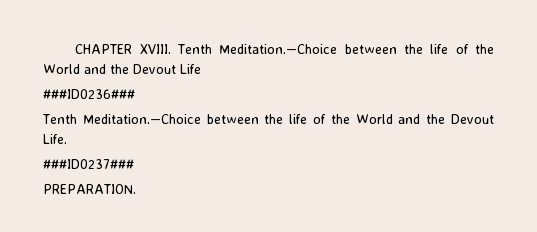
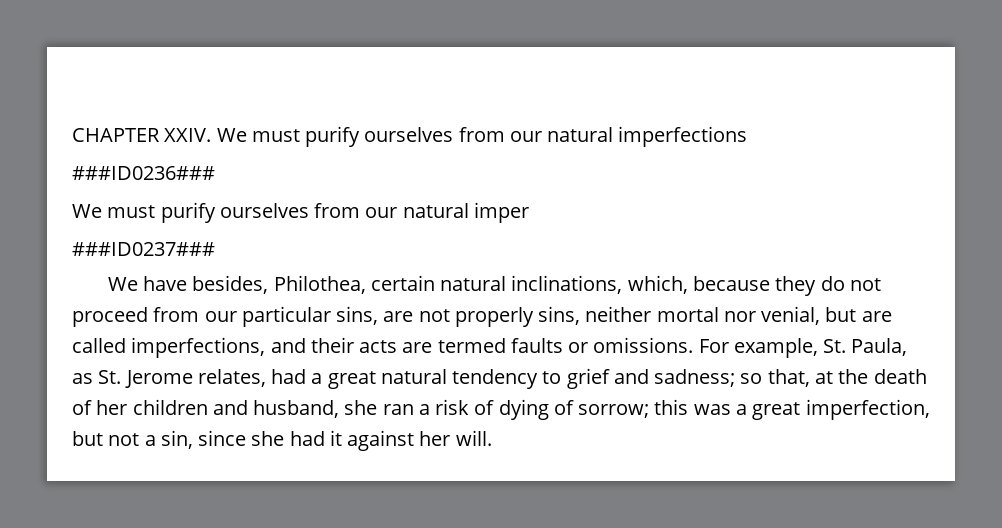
[139,44,494,54] [43,64,201,74] [43,89,135,99] [42,114,494,124] [43,134,67,144] [43,159,134,169] [43,184,136,194] XVIII. Tenth Meditation.—Choice between the life of the World and the Devout Life // ###ID0236### // Tenth Meditation.—Choice between the life of the World and the Devout Life. // ###ID0237### // PREPARATION. -> [164,126,748,147] [72,166,215,180] [72,202,529,223] [72,242,215,256] [107,275,881,296] [72,306,892,327] [72,337,908,358] [72,368,927,389] [72,399,930,420] [72,430,492,451] XXIV. We must purify ourselves from our natural imperfections // ###ID0236### // We must purify ourselves from our natural imper // ###ID0237### // We have besides, Philothea, certain natural inclinations, which, because they do not proceed from our particular sins, are not properly sins, neither mortal nor venial, but are called imperfections, and their acts are termed faults or omissions. For example, St. Paula, as St. Jerome relates, had a great natural tendency to grief and sadness; so that, at the death of her children and husband, she ran a risk of dying of sorrow; this was a great imperfection, but not a sin, since she had it against her will.

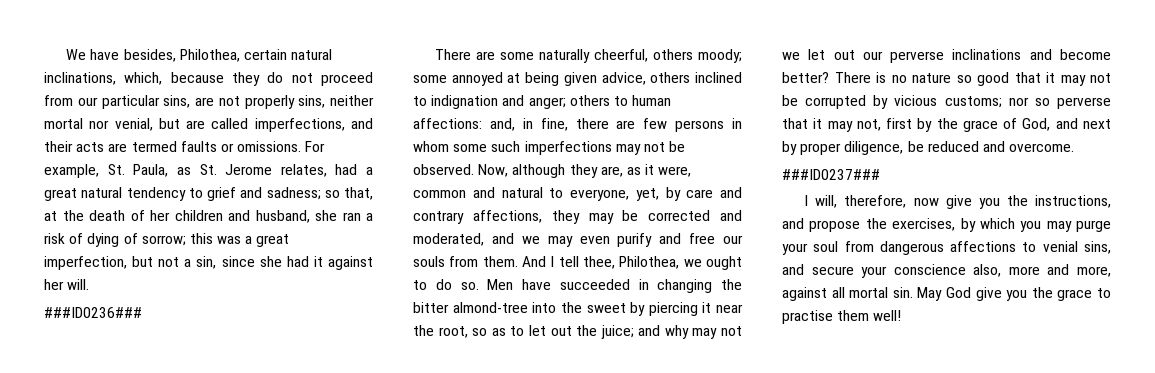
[72,126,748,147] [72,166,215,180] [72,202,529,223] [72,242,215,256] CHAPTER XXIV. We must purify ourselves from our natural imperfections // ###ID0236### // We must purify ourselves from our natural imper // ###ID0237### // -> (66, 54) none
(492, 438) none -> [44,307,142,318] [435,49,742,63] [413,72,742,86] [413,95,672,109] [413,118,742,132] [413,141,686,155] [413,164,692,178] [413,187,742,201] [413,210,742,224] [413,233,743,247] [413,256,742,270] [413,279,742,293] [413,302,743,316] [413,325,742,339] [782,49,1111,63] [782,72,1111,86] [782,95,1111,109] [782,118,1111,132] [782,141,1075,155] [782,169,880,180] [804,195,1111,209] [782,218,1111,232] [782,241,1111,255] [782,264,1111,278] [782,287,1111,301] [782,310,902,324] // ###ID0236### // There are some naturally cheerful, others moody; some annoyed at being given advice, others inclined to indignation and anger; others to human affections: and, in fine, there are few persons in whom some such imperfections may not be observed. Now, although they are, as it were, common and natural to everyone, yet, by care and contrary affections, they may be corrected and moderated, and we may even purify and free our souls from them. And I tell thee, Philothea, we ought to do so. Men have succeeded in changing the bitter almond-tree into the sweet by piercing it near the root, so as to let out the juice; and why may not we let out our perverse inclinations and become better? There is no nature so good that it may not be corrupted by vicious customs; nor so perverse that it may not, first by the grace of God, and next by proper diligence, be reduced and overcome. // ###ID0237### // I will, therefore, now give you the instructions, and propose the exercises, by which you may purge your soul from dangerous affections to venial sins, and secure your conscience also, more and more, against all mortal sin. May God give you the grace to practise them well!

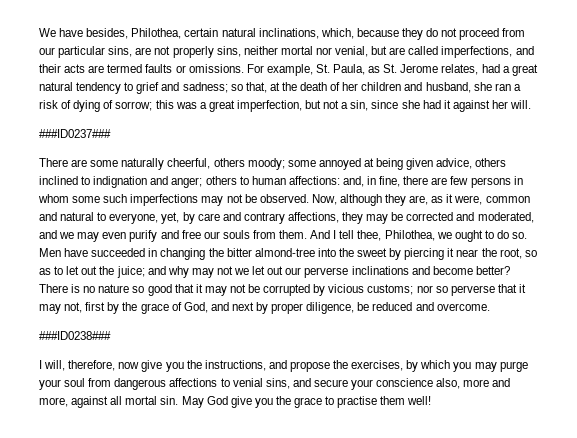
[44,307,142,318] ###ID0236### -> [39,129,111,138] ###ID0237###
[782,169,880,180] ###ID0237### -> [39,331,111,340] ###ID0238###

